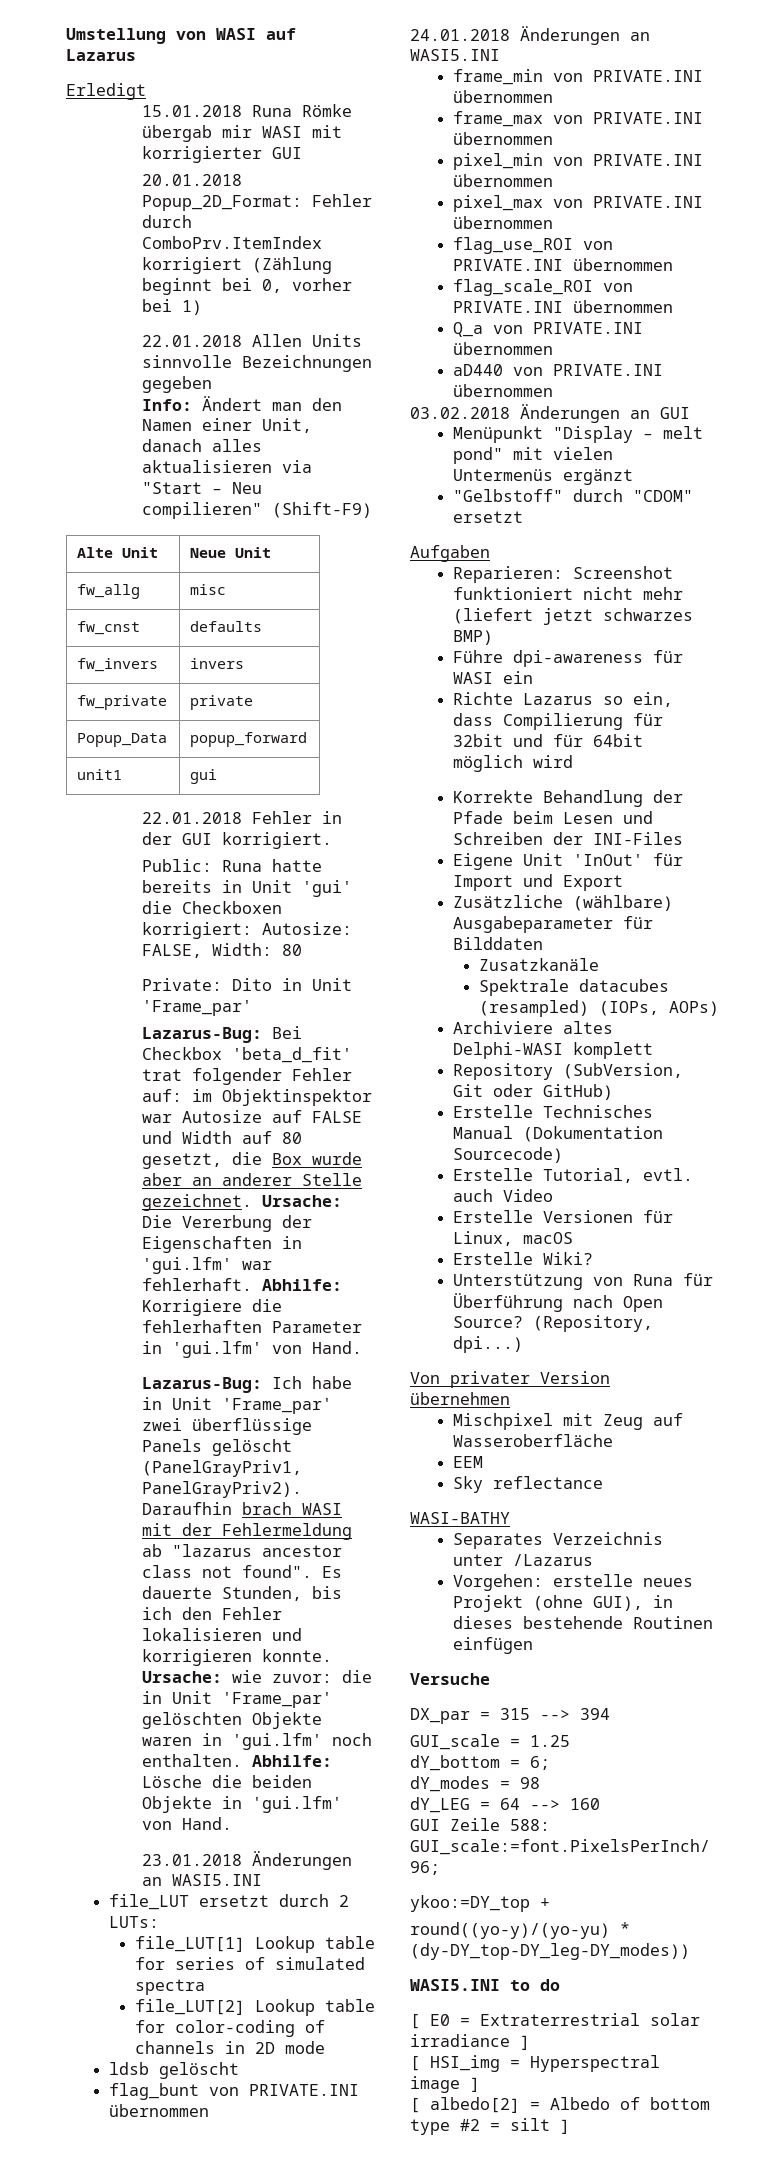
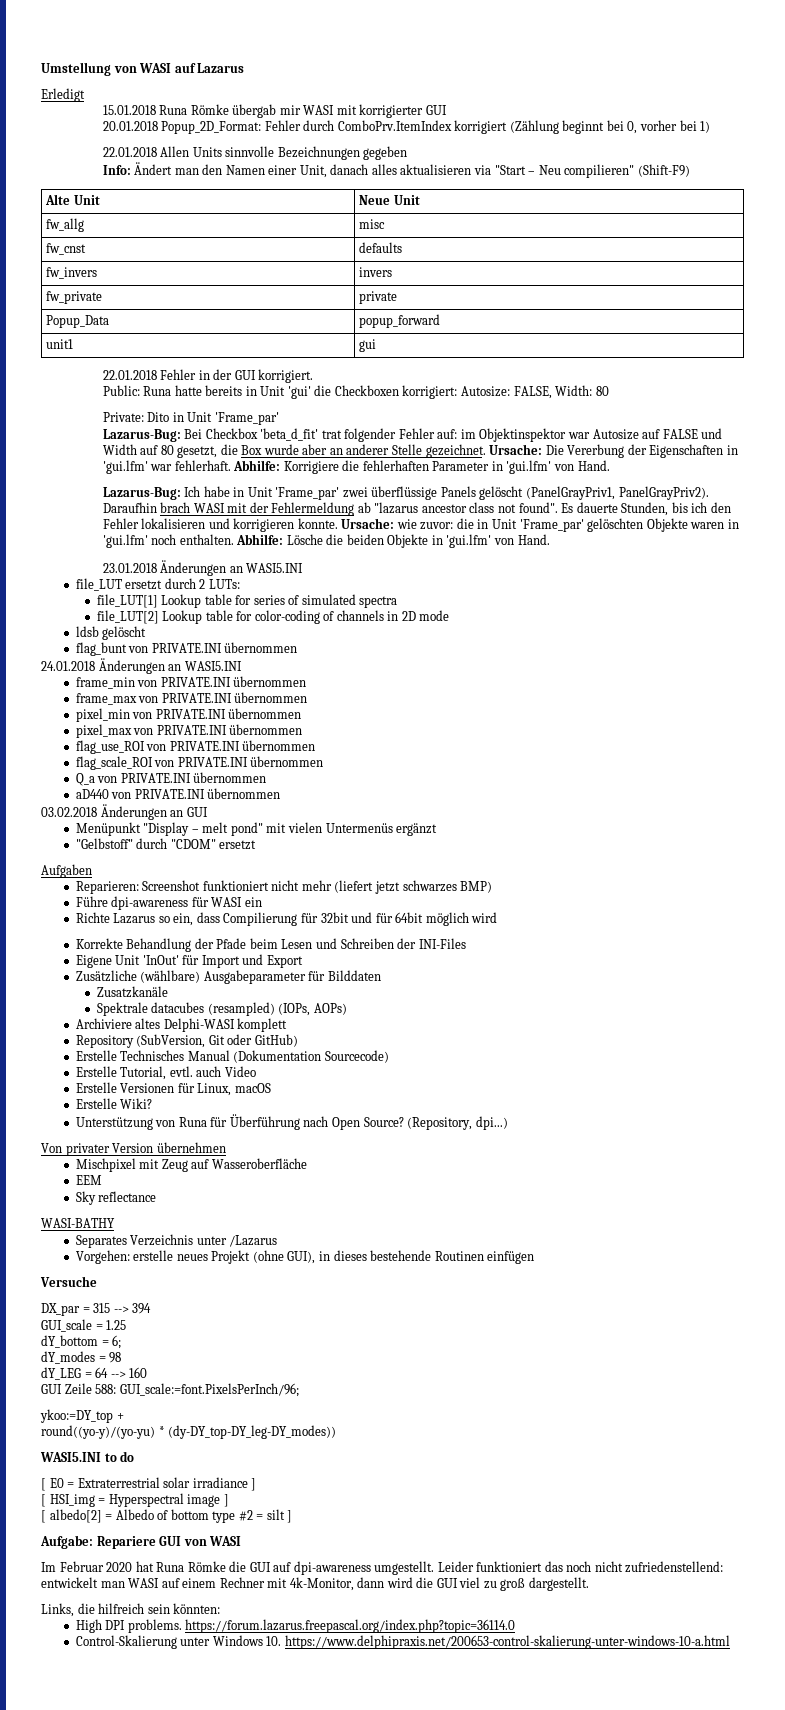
(570, 2126) none -> [40,1535,242,1549] [41,1561,724,1575] [41,1577,589,1591] [41,1603,221,1617] [75,1619,516,1633] [75,1635,730,1649] // Aufgabe: Repariere GUI von WASI // Im Februar 2020 hat Runa Römke die GUI auf dpi-awareness umgestellt. Leider funktioniert das noch nicht zufriedenstellend: entwickelt man WASI auf einem Rechner mit 4k-Monitor, dann wird die GUI viel zu groß dargestellt. // Links, die hilfreich sein könnten: // High DPI problems. https://forum.lazarus.freepascal.org/index.php?topic=36114.0 // Control-Skalierung unter Windows 10. https://www.delphipraxis.net/200653-control-skalierung-unter-windows-10-a.html

